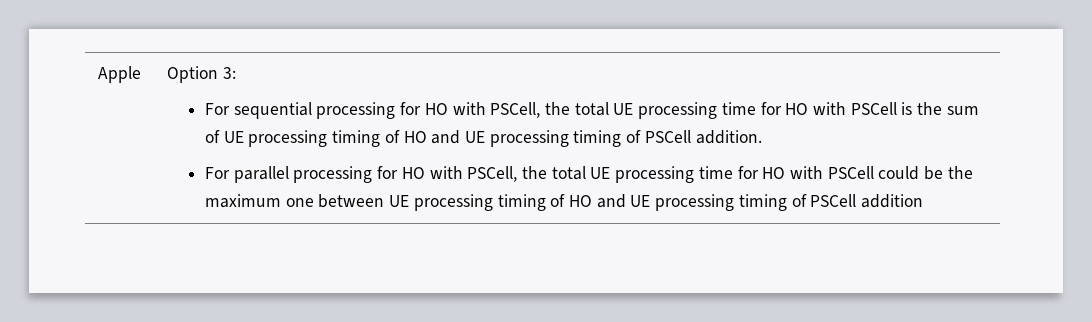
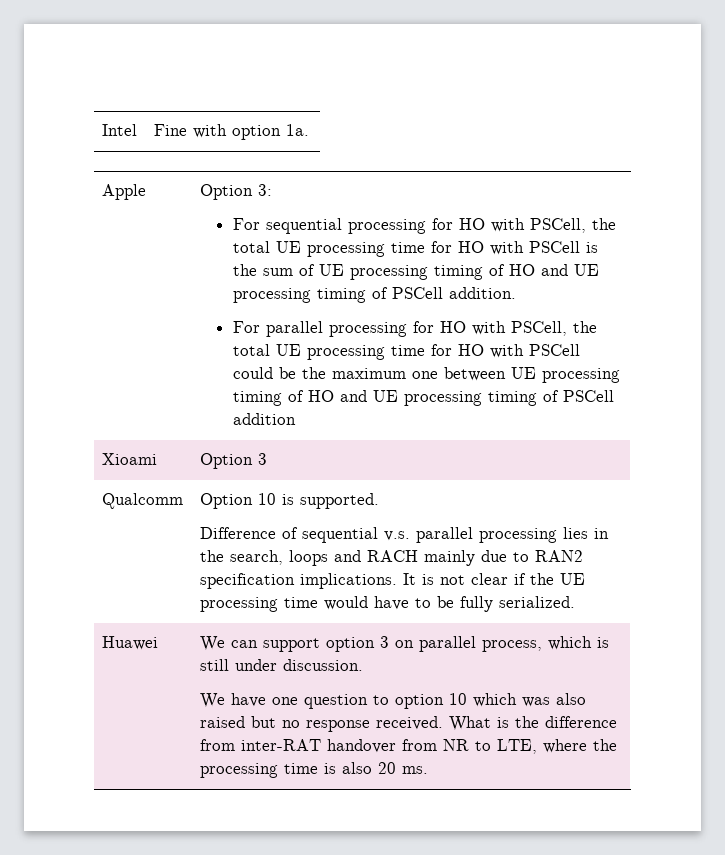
(97, 74) none -> [102,124,138,136] [154,124,310,140] Intel | Fine with option 1a. //
(924, 201) none -> [102,453,158,465] [200,453,268,469] [102,493,184,509] [200,493,380,509] [200,527,610,543] [200,550,584,566] [200,573,586,589] [200,596,576,612] [102,636,159,650] [200,636,610,652] [200,659,364,671] [200,693,587,709] [200,716,618,732] [200,739,618,754] [200,762,429,778] // Xioami | Option 3 // Qualcomm | Option 10 is supported. // Difference of sequential v.s. parallel processing lies in the search, loops and RACH mainly due to RAN2 specification implications. It is not clear if the UE processing time would have to be fully serialized. // Huawei | We can support option 3 on parallel process, which is still under discussion. // We have one question to option 10 which was also raised but no response received. What is the difference from inter-RAT handover from NR to LTE, where the processing time is also 20 ms.

